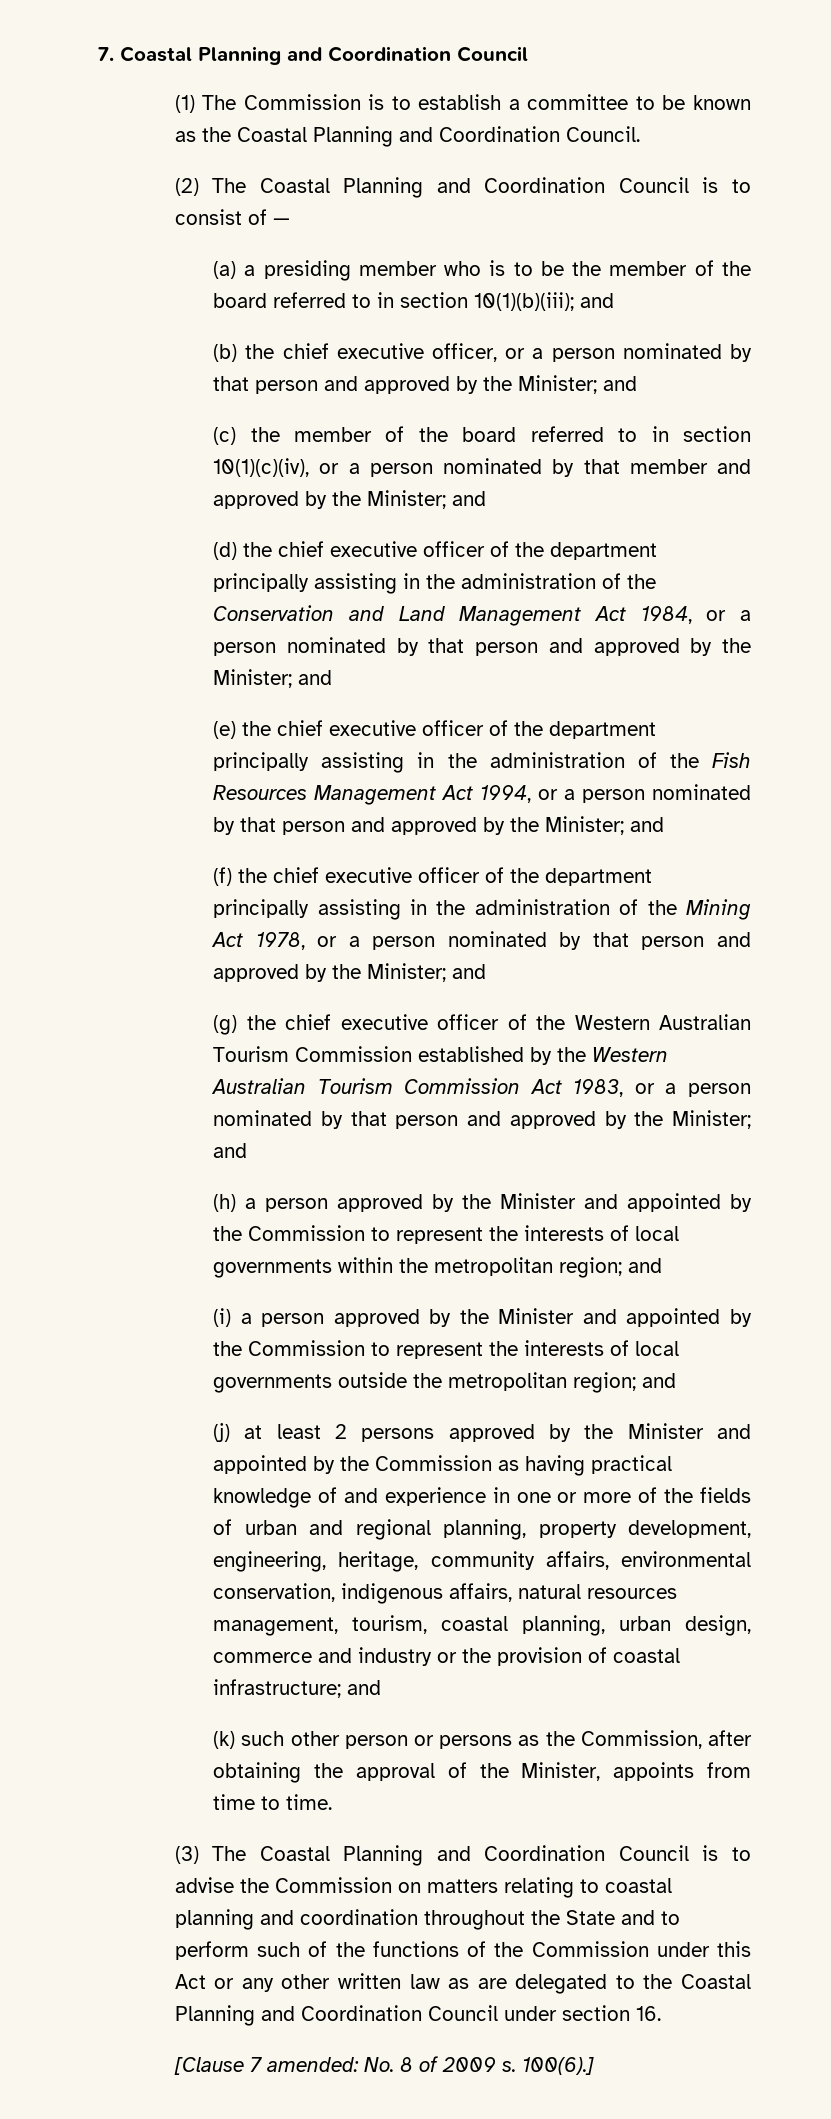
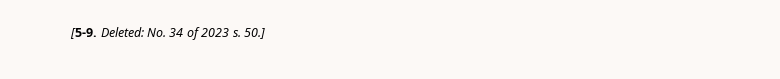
[98,46,528,65] [174,94,751,113] [174,126,640,147] [174,177,751,198] [174,209,290,225] [213,260,752,281] [213,292,615,311] [213,343,752,362] [213,375,638,394] [213,426,752,445] [213,458,751,477] [213,490,487,509] [213,541,658,560] [213,573,657,594] [213,605,751,626] [213,637,751,656] [213,669,333,688] [213,720,657,739] [213,752,751,773] [213,784,752,805] [213,816,665,835] [213,867,653,886] [213,899,751,920] [211,931,751,950] [213,963,487,982] [213,1014,752,1035] [213,1046,669,1065] [211,1078,751,1097] [213,1110,751,1129] [213,1143,248,1158] [213,1193,753,1212] [213,1225,680,1244] [213,1257,663,1278] [213,1308,752,1327] [213,1340,680,1359] [213,1372,677,1393] [213,1423,752,1442] [213,1455,673,1476] [213,1487,752,1508] [213,1519,752,1540] [213,1551,751,1572] [213,1583,678,1604] [213,1615,751,1636] [213,1647,681,1666] [213,1679,382,1698] [213,1730,753,1749] [213,1762,752,1783] [213,1794,333,1810] [174,1845,751,1866] [174,1877,672,1898] [174,1909,680,1930] [174,1941,752,1960] [174,1973,751,1994] [174,2005,661,2026] [173,2056,594,2075] 7. Coastal Planning and Coordination Council // (1) The Commission is to establish a committee to be known as the Coastal Planning and Coordination Council. // (2) The Coastal Planning and Coordination Council is to consist of — // (a) a presiding member who is to be the member of the board referred to in section 10(1)(b)(iii); and // (b) the chief executive officer, or a person nominated by that person and approved by the Minister; and // (c) the member of the board referred to in section 10(1)(c)(iv), or a person nominated by that member and approved by the Minister; and // (d) the chief executive officer of the department principally assisting in the administration of the Conservation and Land Management Act 1984, or a person nominated by that person and approved by the Minister; and // (e) the chief executive officer of the department principally assisting in the administration of the Fish Resources Management Act 1994, or a person nominated by that person and approved by the Minister; and // (f) the chief executive officer of the department principally assisting in the administration of the Mining Act 1978, or a person nominated by that person and approved by the Minister; and // (g) the chief executive officer of the Western Australian Tourism Commission established by the Western Australian Tourism Commission Act 1983, or a person nominated by that person and approved by the Minister; and // (h) a person approved by the Minister and appointed by the Commission to represent the interests of local governments within the metropolitan region; and // (i) a person approved by the Minister and appointed by the Commission to represent the interests of local governments outside the metropolitan region; and // (j) at least 2 persons approved by the Minister and appointed by the Commission as having practical knowledge of and experience in one or more of the fields of urban and regional planning, property development, engineering, heritage, community affairs, environmental conservation, indigenous affairs, natural resources management, tourism, coastal planning, urban design, commerce and industry or the provision of coastal infrastructure; and // (k) such other person or persons as the Commission, after obtaining the approval of the Minister, appoints from time to time. // (3) The Coastal Planning and Coordination Council is to advise the Commission on matters relating to coastal planning and coordination throughout the State and to perform such of the functions of the Commission under this Act or any other written law as are delegated to the Coastal Planning and Coordination Council under section 16. // [Clause 7 amended: No. 8 of 2009 s. 100(6).] -> [70,27,265,40] [5-9. Deleted: No. 34 of 2023 s. 50.]

